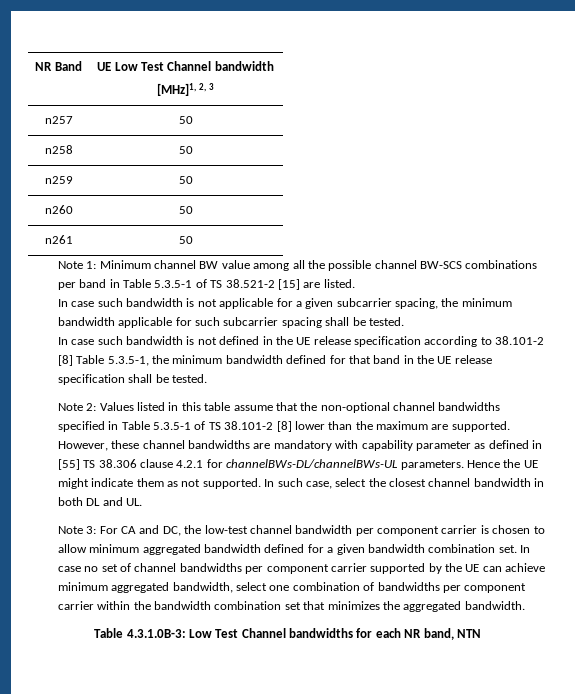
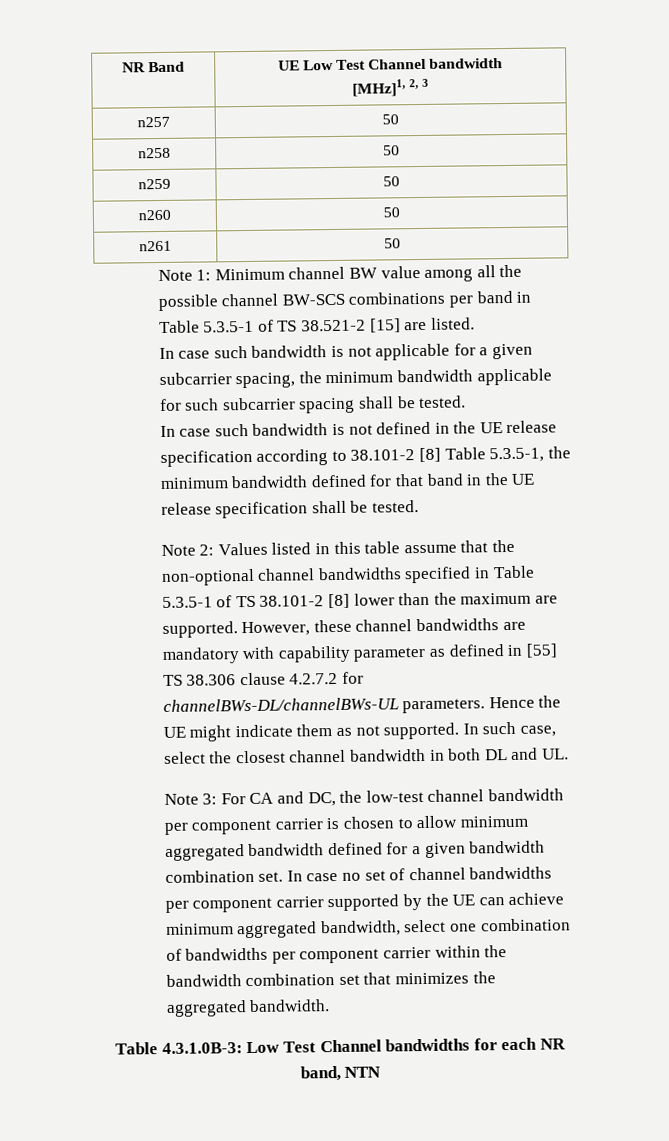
[176,460,204,468] 4.2.1 -> [289,672,339,685] 4.2.7.2

